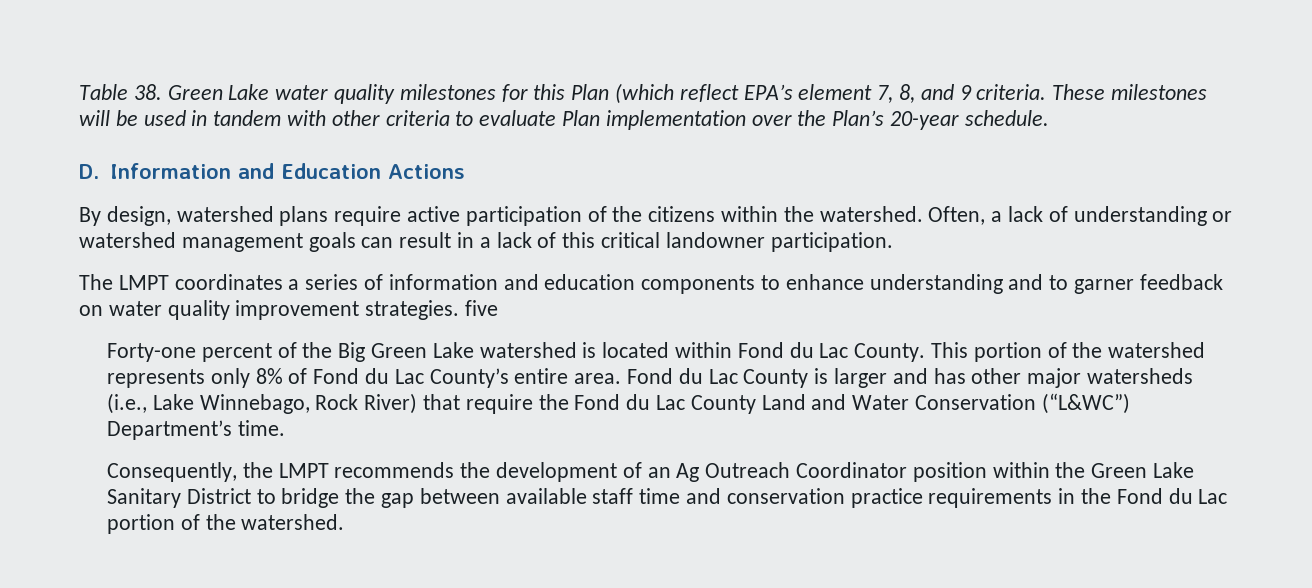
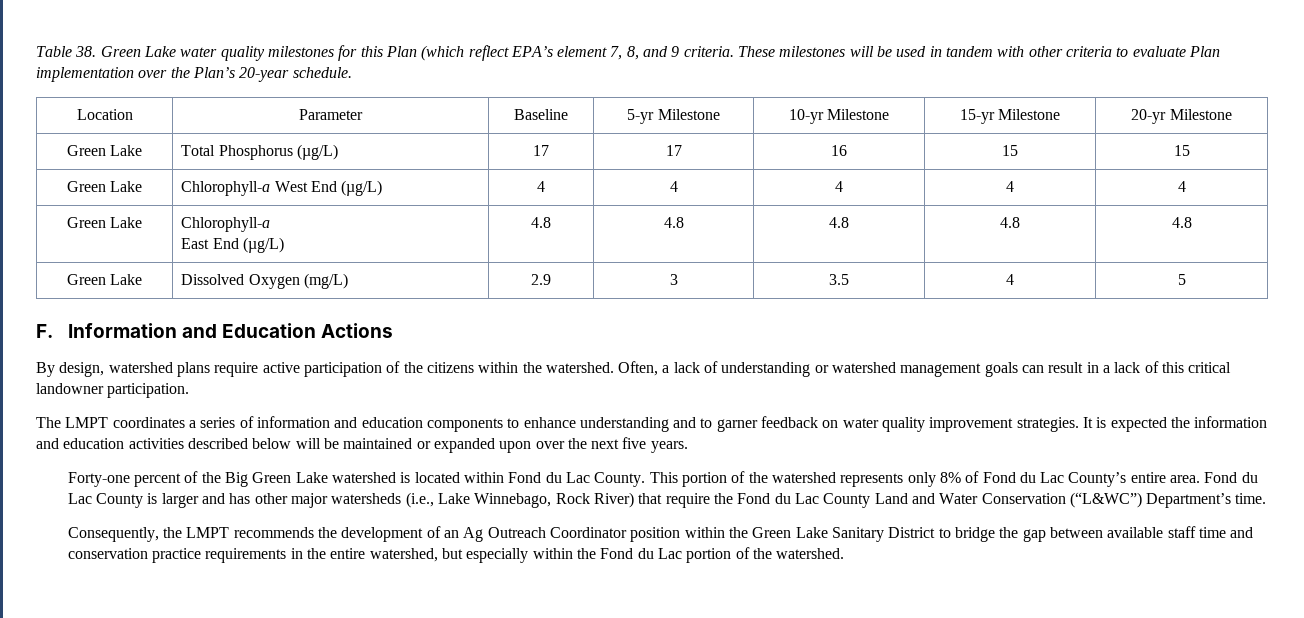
[79,164,99,179] // D. -> [76,109,133,120] [299,109,363,120] [514,109,568,120] [627,109,720,124] [788,109,890,124] [959,109,1061,124] [1131,109,1232,124] [66,145,143,156] [181,144,339,160] [533,145,549,156] [665,145,682,156] [830,145,847,156] [1001,145,1018,156] [1173,145,1190,156] [66,181,143,192] [181,180,383,196] [537,181,545,192] [669,181,678,192] [834,181,843,192] [1005,181,1014,192] [1177,181,1186,192] [66,217,143,228] [181,217,271,232] [181,237,285,253] [531,217,551,228] [663,217,684,228] [828,217,849,228] [999,217,1020,228] [1171,217,1192,228] [66,274,143,285] [181,273,349,289] [531,274,551,285] [669,274,678,285] [828,274,849,285] [1005,274,1014,285] [1177,274,1186,285] [36,324,53,338] // Location | Parameter | Baseline | 5-yr Milestone | 10-yr Milestone | 15-yr Milestone | 20-yr Milestone // Green Lake | Total Phosphorus (µg/L) | 17 | 17 | 16 | 15 | 15 // Green Lake | Chlorophyll-a West End (µg/L) | 4 | 4 | 4 | 4 | 4 // Green Lake | Chlorophyll-a // East End (µg/L) | 4.8 | 4.8 | 4.8 | 4.8 | 4.8 // Green Lake | Dissolved Oxygen (mg/L) | 2.9 | 3 | 3.5 | 4 | 5 // F.
(460, 310) none -> [1083,416,1268,432] [36,438,620,453] It is expected the information and education activities described below will be maintained or expanded upon over the next
(499, 308) none -> [650,441,688,453] years.
(1111, 496) none -> [330,548,597,563] entire watershed, but especially within the

